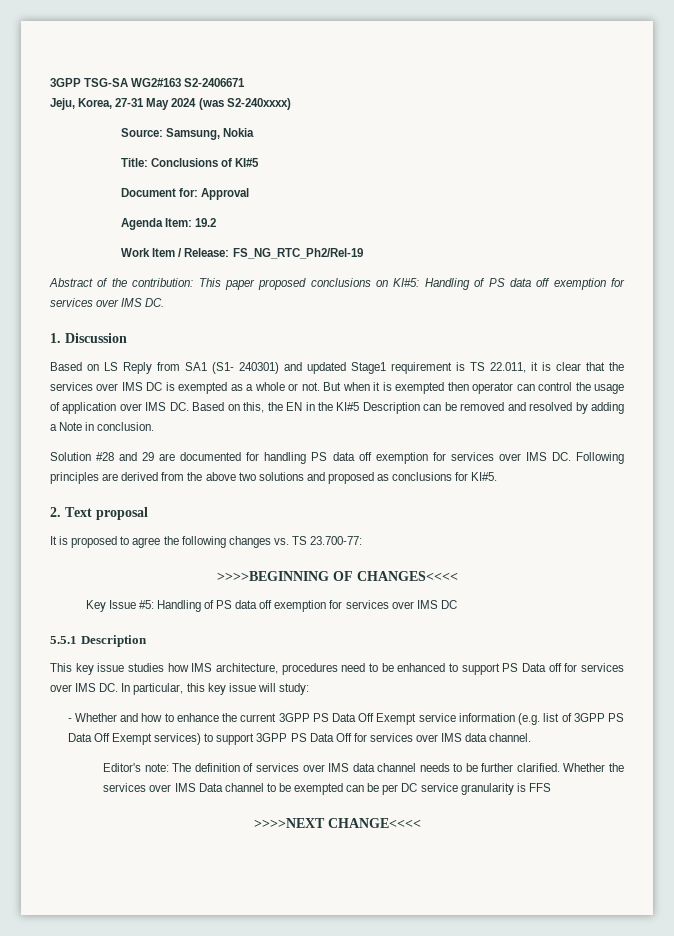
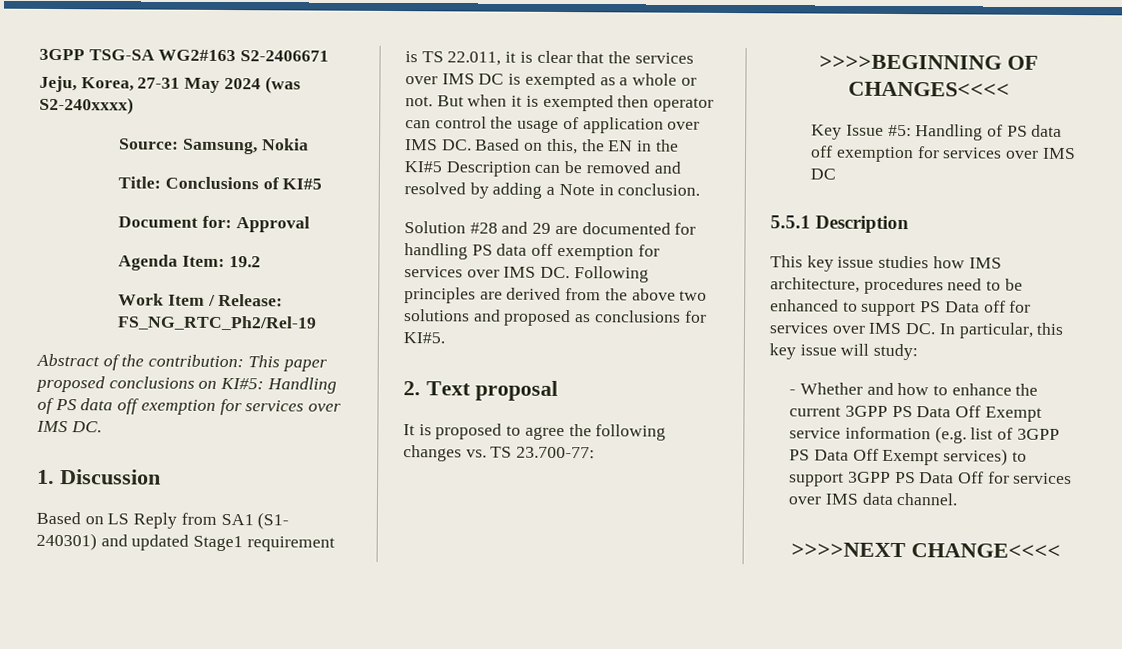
[103,763,624,772] [103,783,551,795] // Editor's note: The definition of services over IMS data channel needs to be further clarified. Whether the services over IMS Data channel to be exempted can be per DC service granularity is FFS -> (959, 499) none

